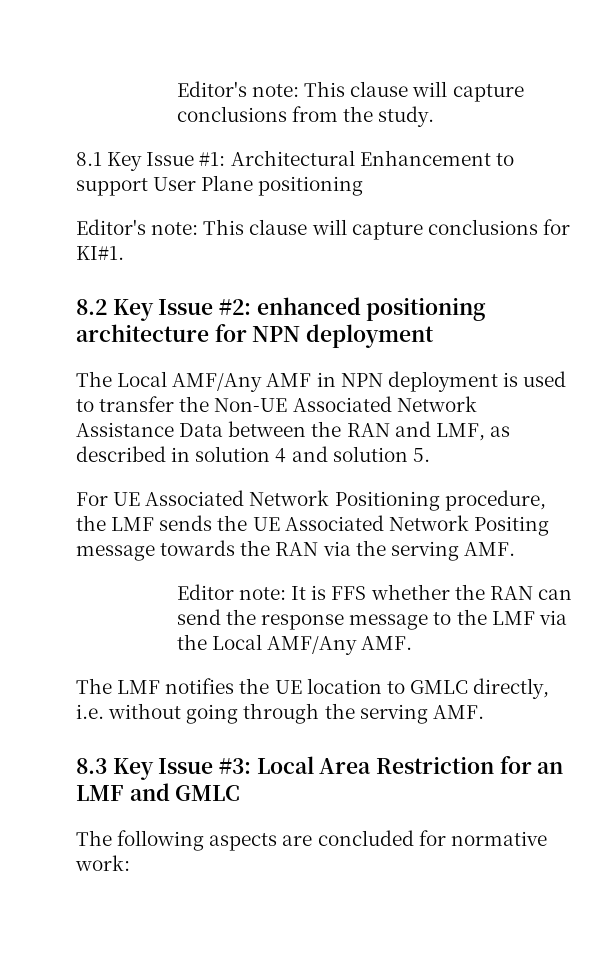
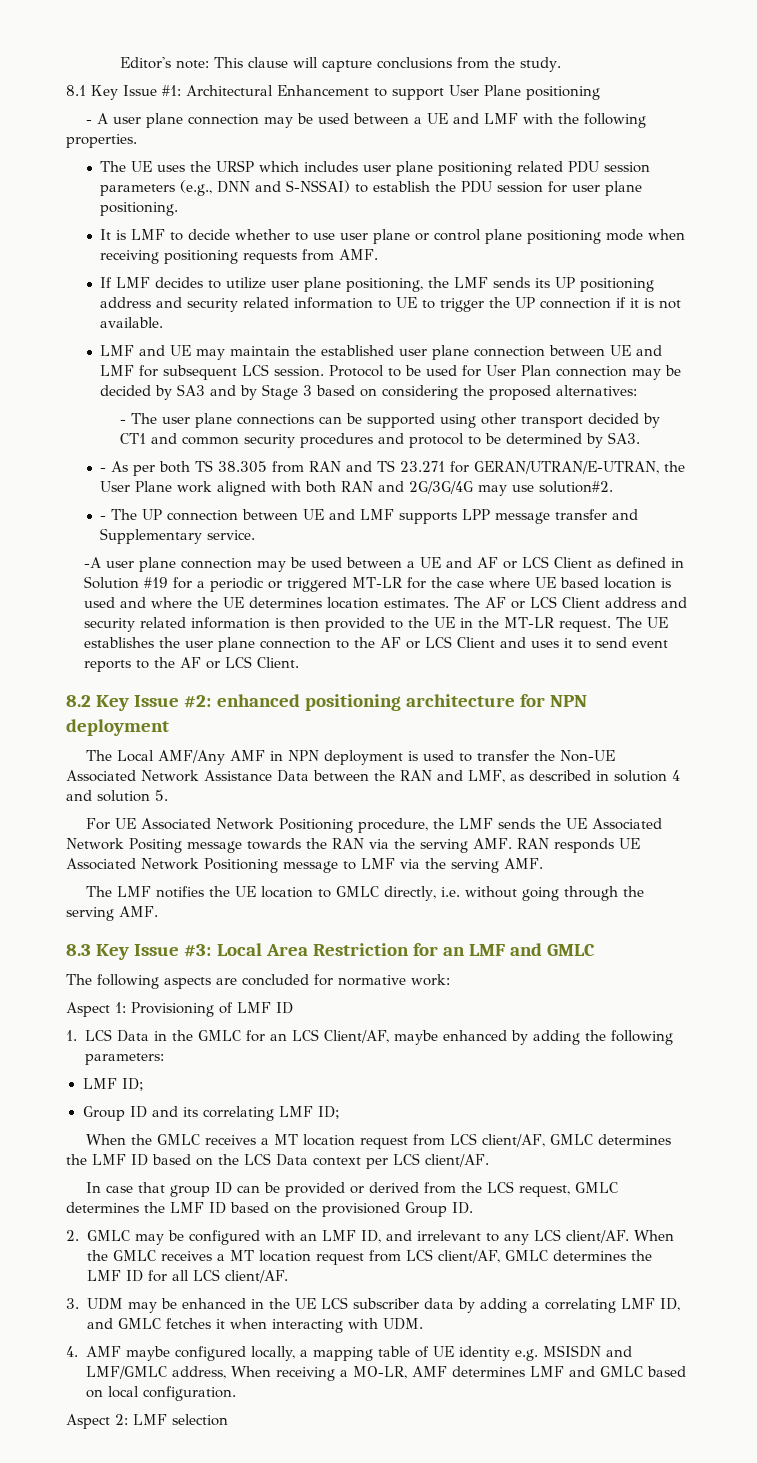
[76,219,570,240] [76,246,124,260] Editor's note: This clause will capture conclusions for KI#1. -> [85,113,646,128] [66,134,137,148] [100,160,651,176] [100,180,643,196] [100,202,179,216] [100,229,686,244] [100,249,379,264] [100,277,655,292] [100,297,682,312] [100,317,164,328] [100,345,663,360] [100,364,682,380] [100,384,638,400] [119,413,660,428] [119,432,640,448] [100,460,686,476] [100,481,614,496] [100,509,639,524] [100,528,256,544] [83,556,684,572] [83,576,671,592] [83,596,687,609] [83,617,668,632] [83,636,668,652] [83,656,299,672] - A user plane connection may be used between a UE and LMF with the following properties. // The UE uses the URSP which includes user plane positioning related PDU session parameters (e.g., DNN and S-NSSAI) to establish the PDU session for user plane positioning. // It is LMF to decide whether to use user plane or control plane positioning mode when receiving positioning requests from AMF. // If LMF decides to utilize user plane positioning, the LMF sends its UP positioning address and security related information to UE to trigger the UP connection if it is not available. // LMF and UE may maintain the established user plane connection between UE and LMF for subsequent LCS session. Protocol to be used for User Plan connection may be decided by SA3 and by Stage 3 based on considering the proposed alternatives: // - The user plane connections can be supported using other transport decided by CT1 and common security procedures and protocol to be determined by SA3. // - As per both TS 38.305 from RAN and TS 23.271 for GERAN/UTRAN/E-UTRAN, the User Plane work aligned with both RAN and 2G/3G/4G may use solution#2. // - The UP connection between UE and LMF supports LPP message transfer and Supplementary service. // -A user plane connection may be used between a UE and AF or LCS Client as defined in Solution #19 for a periodic or triggered MT-LR for the case where UE based location is used and where the UE determines location estimates. The AF or LCS Client address and security related information is then provided to the UE in the MT-LR request. The UE establishes the user plane connection to the AF or LCS Client and uses it to send event reports to the AF or LCS Client.
[176,584,572,600] [176,609,345,630] // Editor note: It is FFS whether the RAN can send the response -> [516,838,640,853] [66,858,278,873] RAN responds UE Associated Network Positioning
[456,609,487,625] the -> (356, 865) none
[212,634,358,655] Local AMF/Any -> [451,859,499,873] serving
(130, 863) none -> [66,1002,293,1017] [66,1029,674,1045] [84,1053,164,1065] [82,1078,144,1091] [82,1106,340,1121] [85,1133,671,1149] [66,1153,489,1169] [85,1181,618,1197] [66,1202,473,1217] [66,1229,675,1245] [86,1249,653,1265] [86,1269,289,1283] [66,1297,680,1313] [86,1318,423,1333] [66,1345,633,1361] [85,1366,686,1381] [85,1386,236,1401] [66,1414,228,1429] // Aspect 1: Provisioning of LMF ID // 1. LCS Data in the GMLC for an LCS Client/AF, maybe enhanced by adding the following parameters: // LMF ID; // Group ID and its correlating LMF ID; // When the GMLC receives a MT location request from LCS client/AF, GMLC determines the LMF ID based on the LCS Data context per LCS client/AF. // In case that group ID can be provided or derived from the LCS request, GMLC determines the LMF ID based on the provisioned Group ID. // 2. GMLC may be configured with an LMF ID, and irrelevant to any LCS client/AF. When the GMLC receives a MT location request from LCS client/AF, GMLC determines the LMF ID for all LCS client/AF. // 3. UDM may be enhanced in the UE LCS subscriber data by adding a correlating LMF ID, and GMLC fetches it when interacting with UDM. // 4. AMF maybe configured locally, a mapping table of UE identity e.g. MSISDN and LMF/GMLC address, When receiving a MO-LR, AMF determines LMF and GMLC based on local configuration. // Aspect 2: LMF selection

